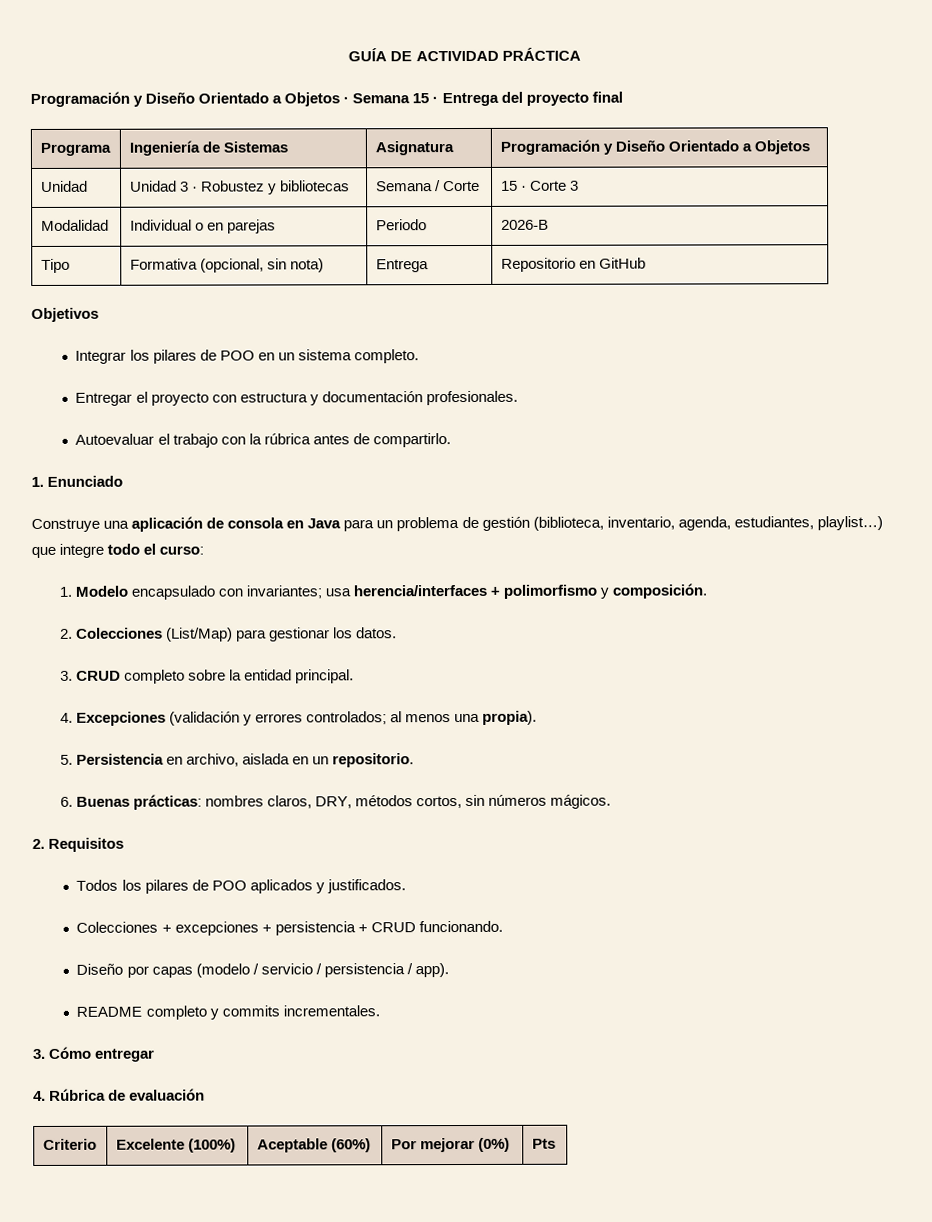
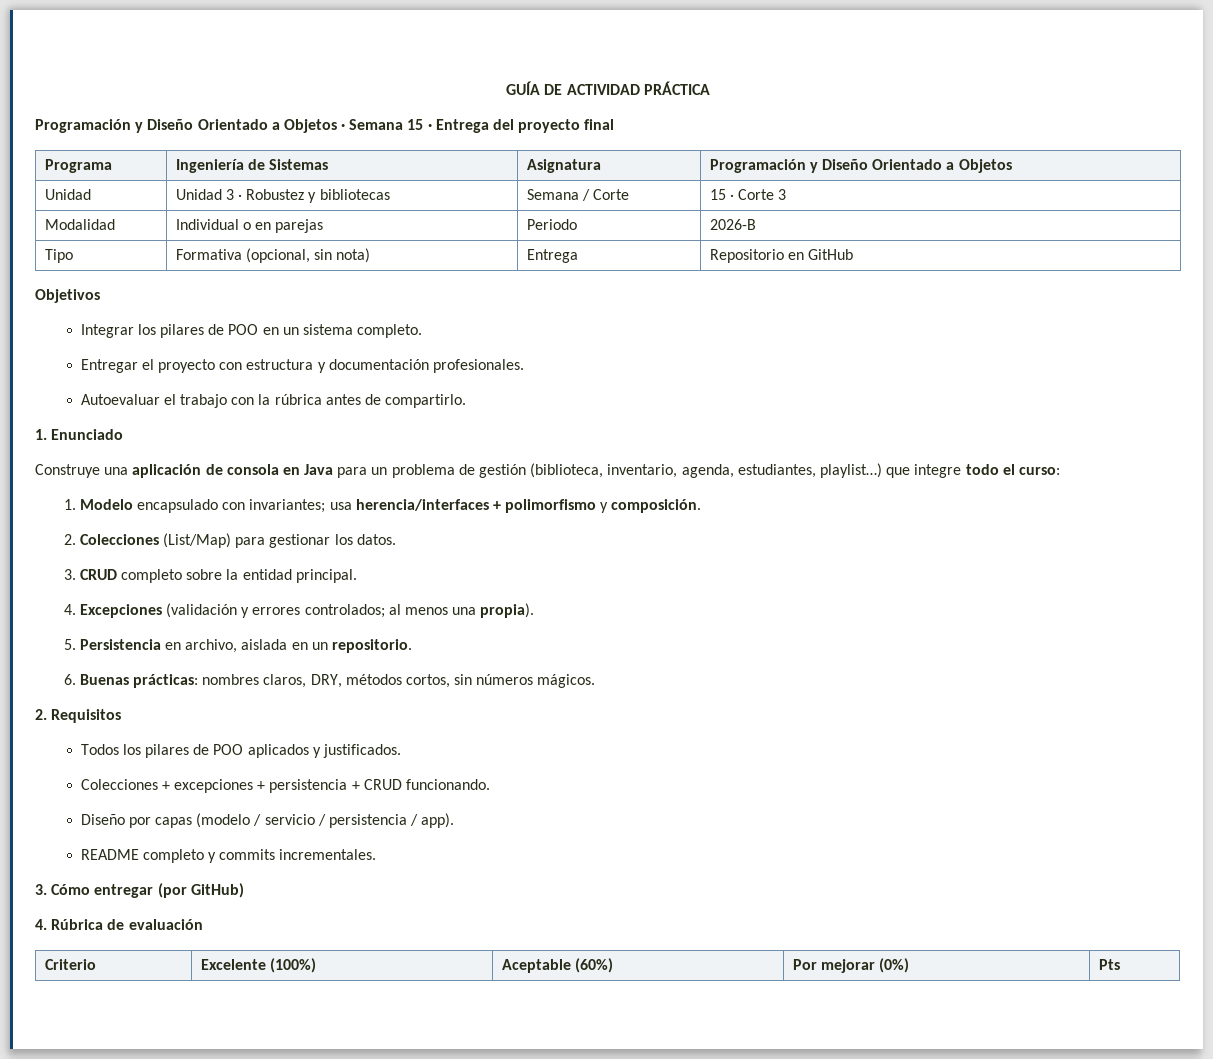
(156, 1055) none -> [157,883,244,898] (por GitHub)

